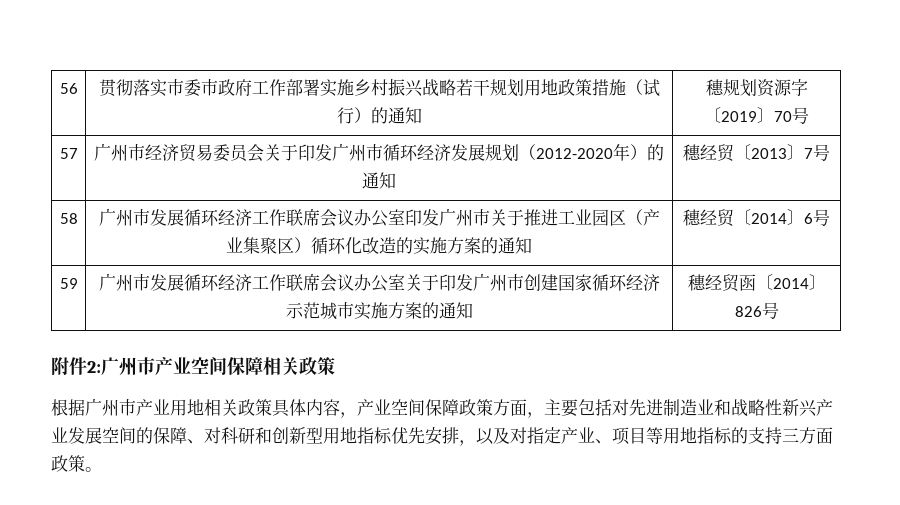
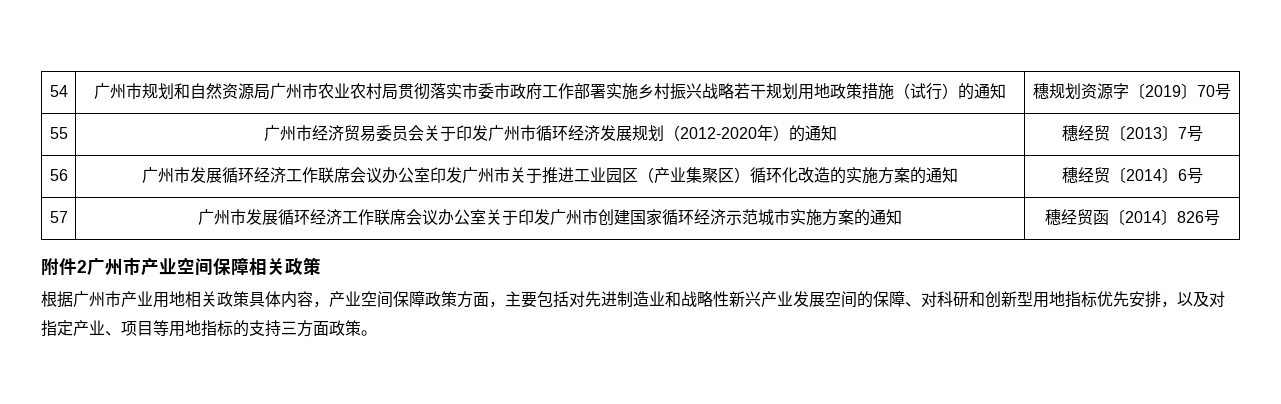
[59,83,78,94] 56 | -> [49,85,68,97] [94,83,398,100] 54 | 广州市规划和自然资源局广州市农业农村局
[59,148,78,159] 57 -> [49,127,68,139] 55
[59,213,78,224] 58 -> [49,169,68,181] 56
[59,278,78,289] 59 -> [49,211,68,223] 57
[87,361,101,373] 2: -> [77,260,87,273] 2

